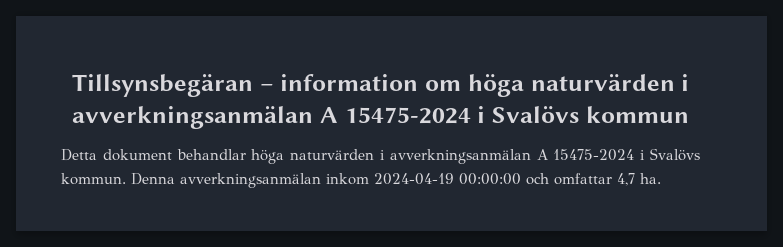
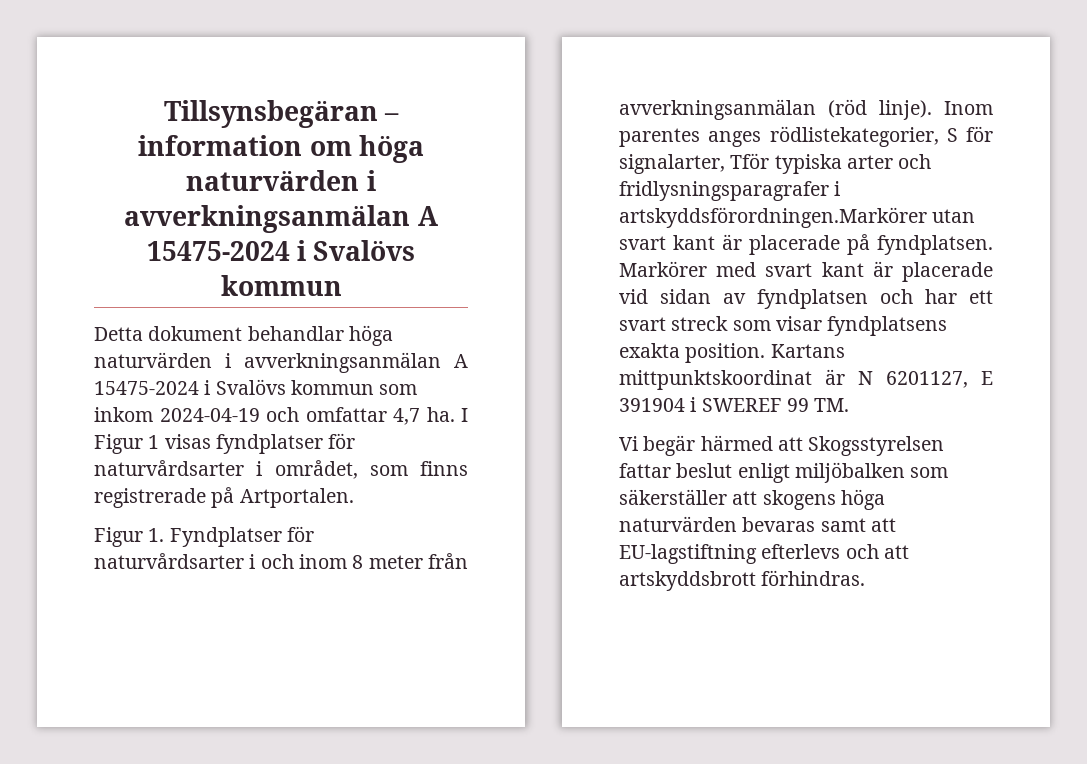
[61,173,321,188] kommun. Denna avverkningsanmälan -> [290,380,418,395] kommun som
[459,173,521,185] 00:00:00 -> (260, 415) none
(661, 178) none -> [461,408,468,422] [94,433,356,454] [94,460,468,479] [94,487,354,508] [94,526,314,547] [94,553,468,569] [619,99,993,120] [619,126,993,147] [619,153,932,174] [619,181,841,201] [619,207,976,228] [619,234,993,255] [619,261,993,282] [619,289,993,309] [619,316,948,336] [619,343,845,363] [619,369,993,390] [619,397,850,412] [619,435,945,456] [619,462,949,483] [619,489,885,510] [619,516,896,532] [619,544,909,564] [619,570,866,591] I Figur 1 visas fyndplatser för naturvårdsarter i området, som finns registrerade på Artportalen. // Figur 1. Fyndplatser för naturvårdsarter i och inom 8 meter från avverkningsanmälan (röd linje). Inom parentes anges rödlistekategorier, S för signalarter, Tför typiska arter och fridlysningsparagrafer i artskyddsförordningen.Markörer utan svart kant är placerade på fyndplatsen. Markörer med svart kant är placerade vid sidan av fyndplatsen och har ett svart streck som visar fyndplatsens exakta position. Kartans mittpunktskoordinat är N 6201127, E 391904 i SWEREF 99 TM. // Vi begär härmed att Skogsstyrelsen fattar beslut enligt miljöbalken som säkerställer att skogens höga naturvärden bevaras samt att EU-lagstiftning efterlevs och att artskyddsbrott förhindras.

